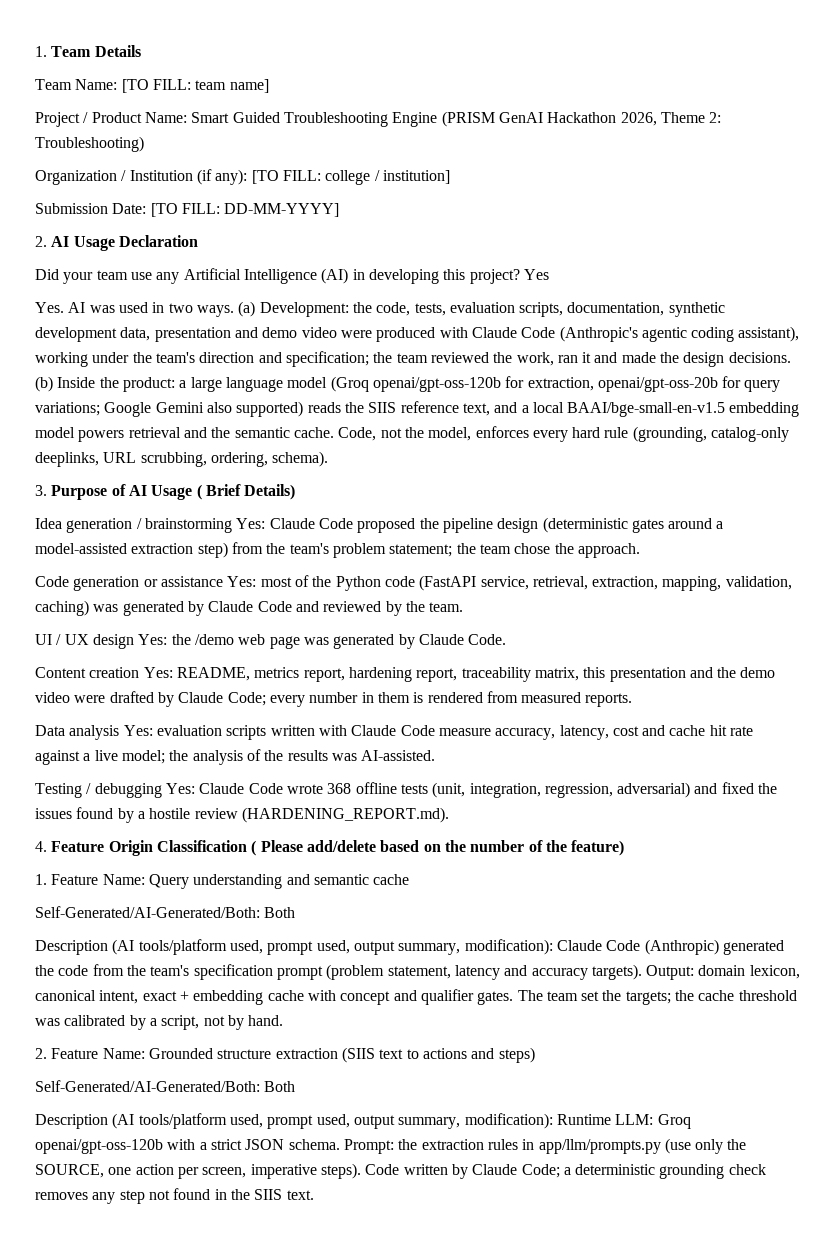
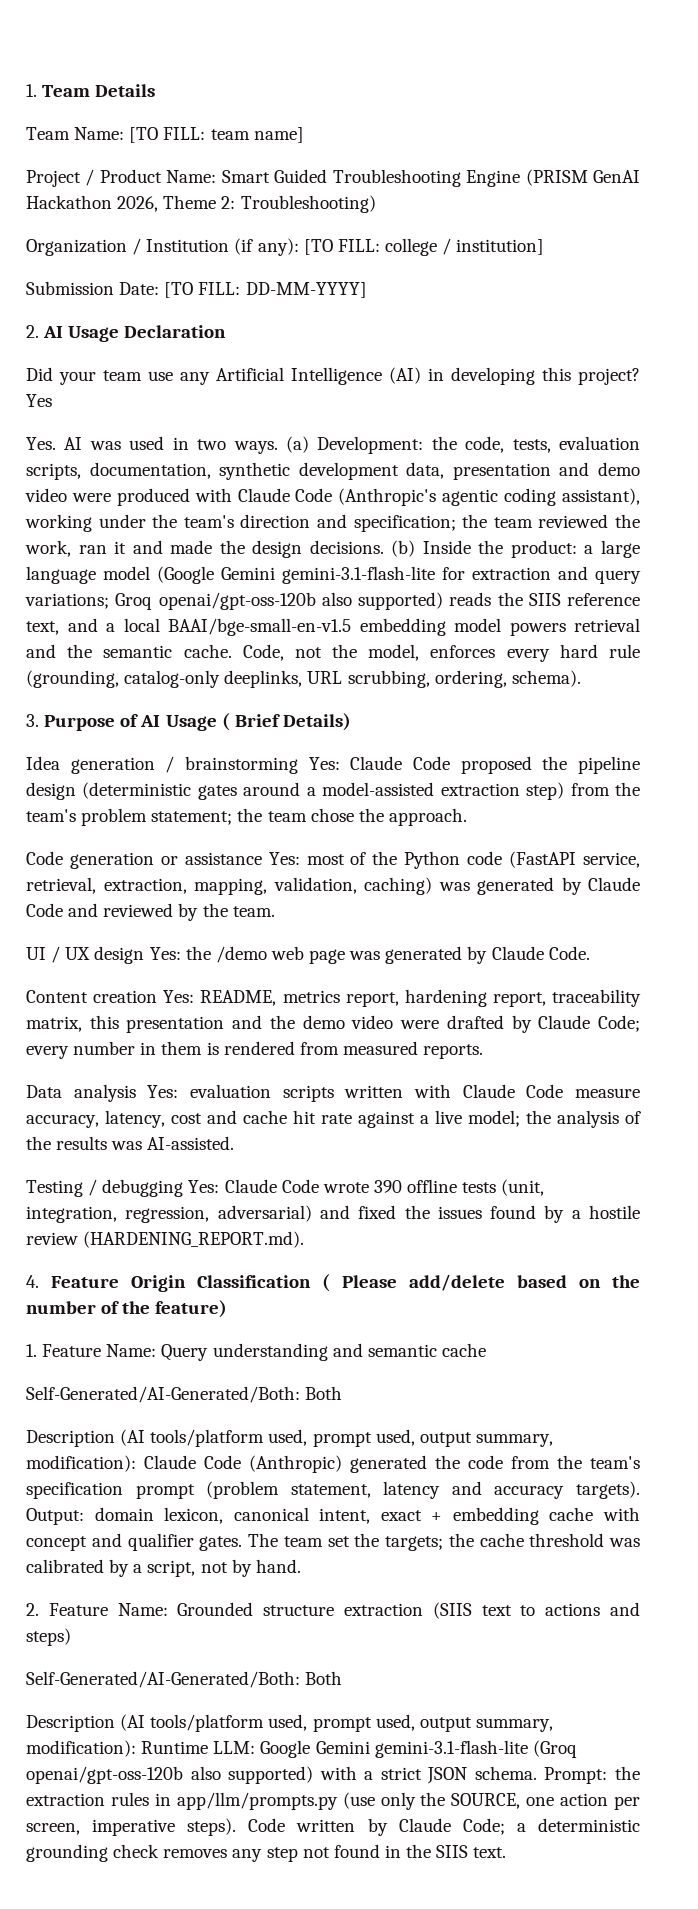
[330,376,781,392] [35,402,204,417] (Groq openai/gpt-oss-120b for extraction, openai/gpt-oss-20b for query variations; Google Gemini -> [157,566,641,584] [25,592,316,610] (Google Gemini gemini-3.1-flash-lite for extraction and query variations; Groq openai/gpt-oss-120b
[327,783,352,794] 368 -> [373,1180,402,1193] 390
[657,1114,691,1129] [35,1139,163,1154] Groq openai/gpt-oss-120b -> [260,1740,577,1758] [26,1766,314,1784] Google Gemini gemini-3.1-flash-lite (Groq openai/gpt-oss-120b also supported)

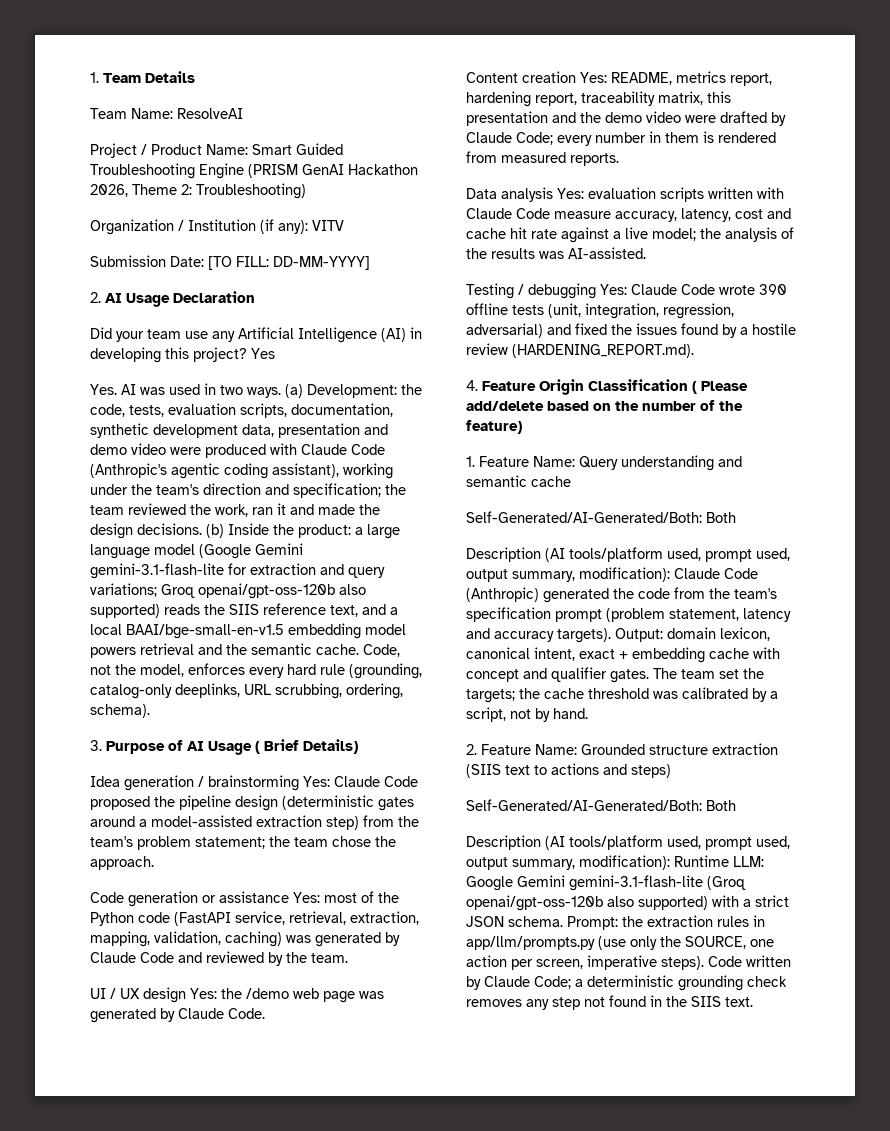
[129,127,304,143] [TO FILL: team name] -> [177,108,243,119] ResolveAI
[303,238,545,256] [TO FILL: college / institution] -> [312,220,344,231] VITV

